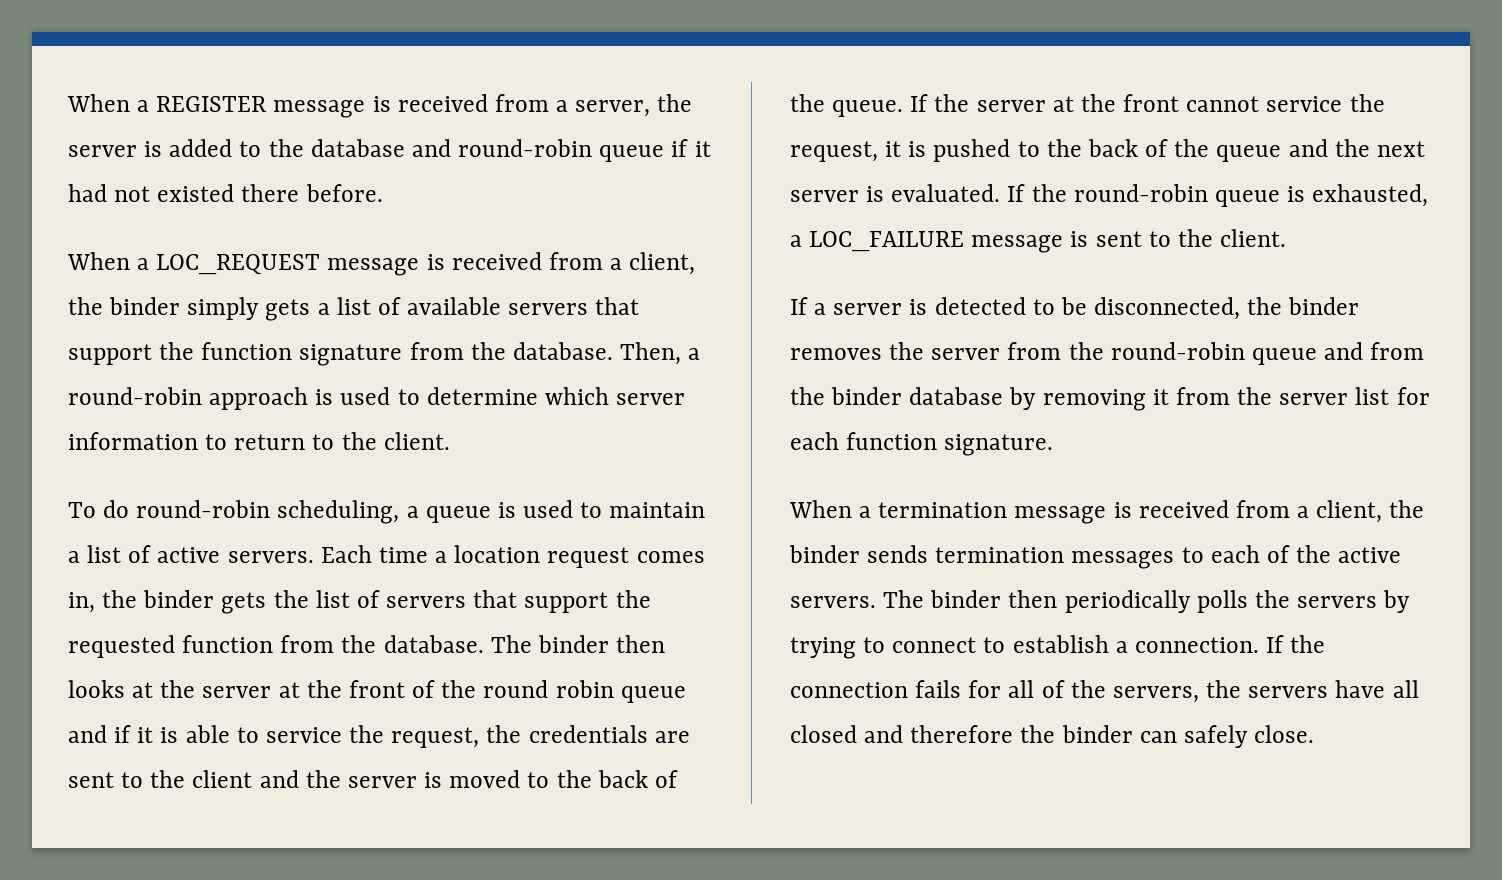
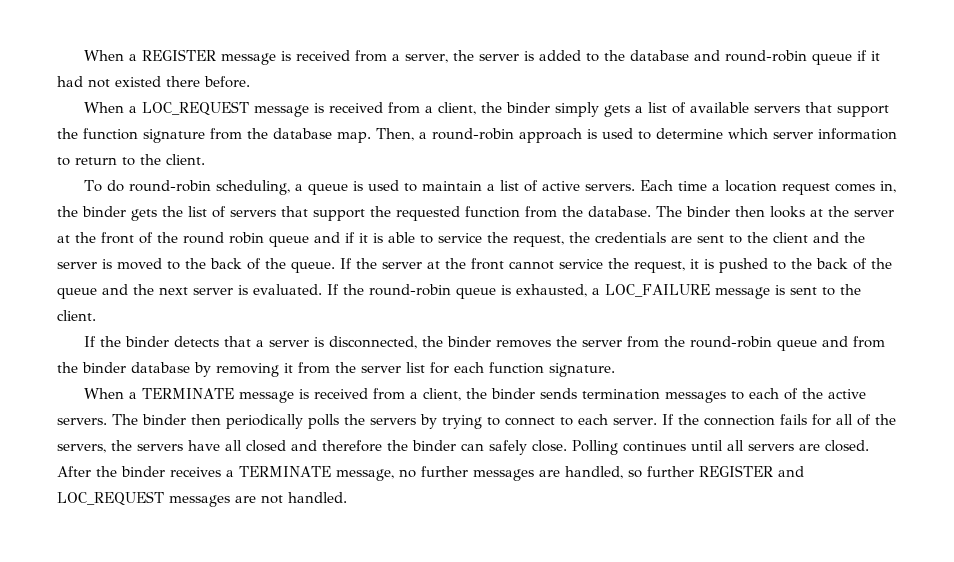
[512,342,613,360] database. -> [273,128,371,143] database map.
[814,297,1087,315] a server is detected to be -> [99,336,324,347] the binder detects that a server is
[878,502,1008,518] termination -> [141,388,234,399] TERMINATE
[1012,635,1259,653] establish a connection. -> [578,414,657,425] each server.
(1315, 734) none -> [572,440,869,455] [57,465,804,481] [57,491,347,507] Polling continues until all servers are closed. After the binder receives a TERMINATE message, no further messages are handled, so further REGISTER and LOC_REQUEST messages are not handled.

